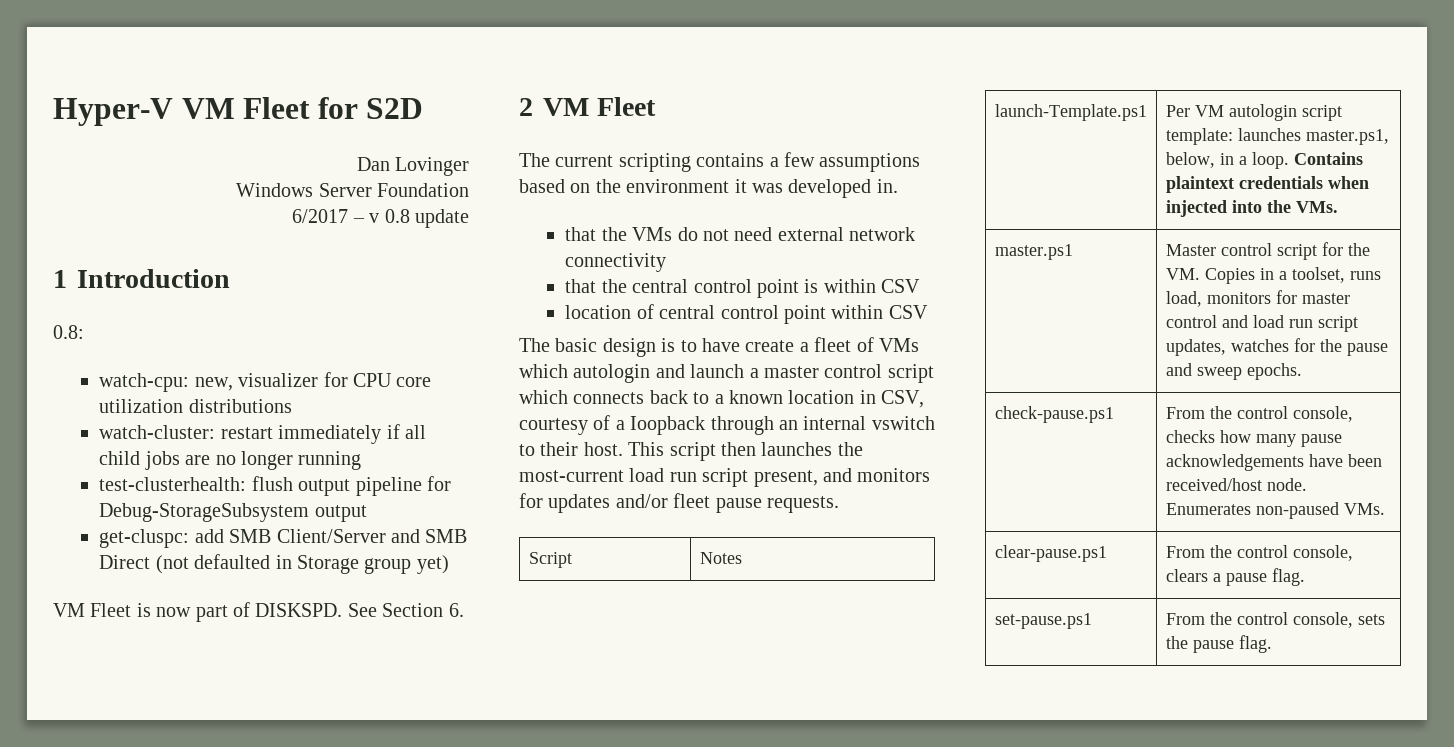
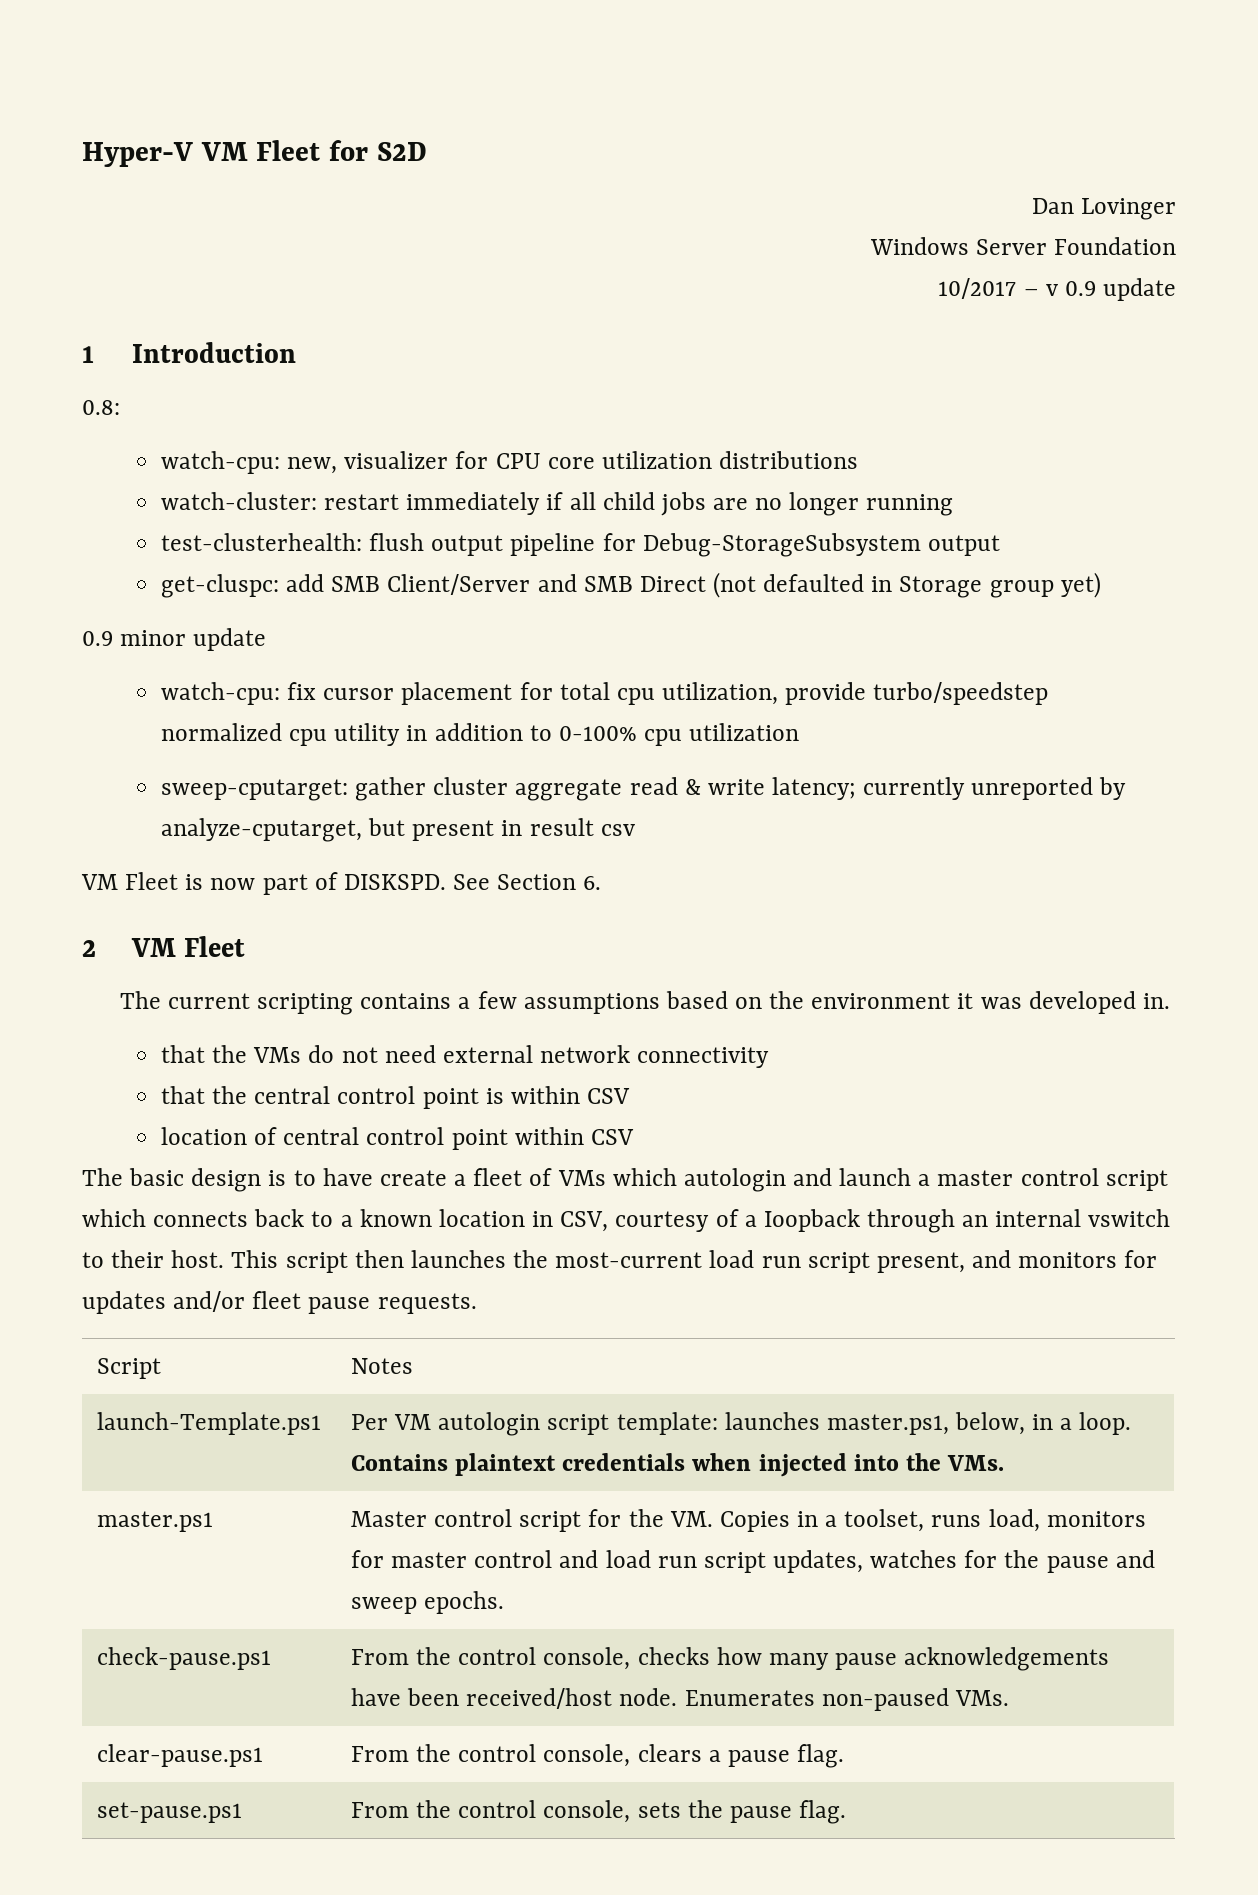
[292,209,349,223] 6/2017 -> [938,278,1017,299] 10/2017
[384,209,410,223] 0.8 -> [1064,281,1096,296] 0.9
(449, 564) none -> [82,628,267,651] [160,682,1049,705] [160,723,800,746] [160,777,1127,801] [160,818,635,842] // 0.9 minor update // watch-cpu: fix cursor placement for total cpu utilization, provide turbo/speedstep normalized cpu utility in addition to 0-100% cpu utilization // sweep-cputarget: gather cluster aggregate read & write latency; currently unreported by analyze-cputarget, but present in result csv

